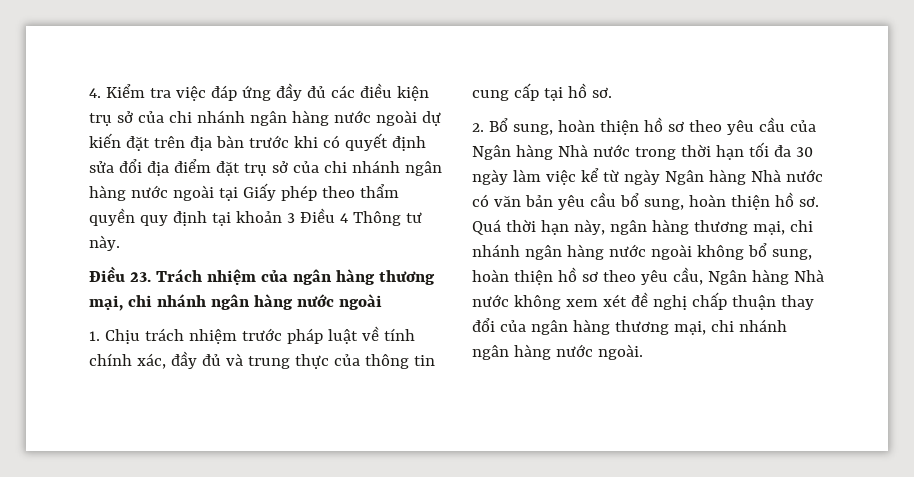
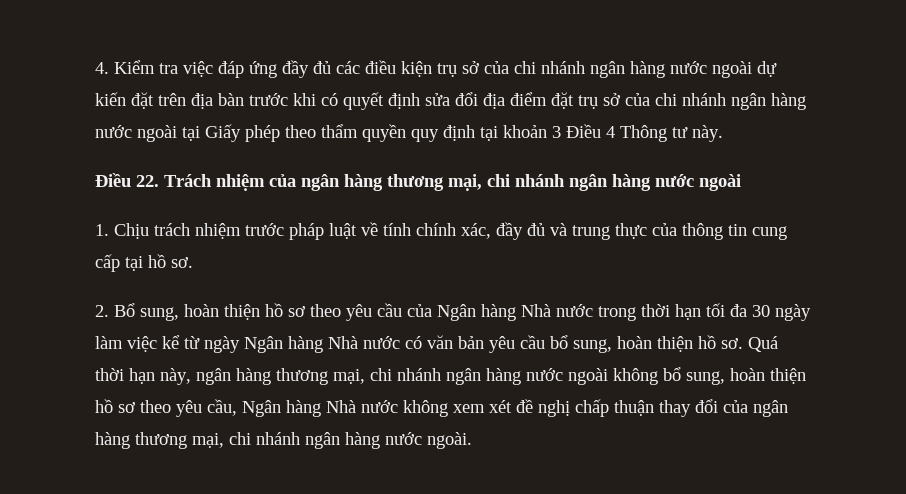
[129,272,151,282] 23. -> [136,175,159,187] 22.

